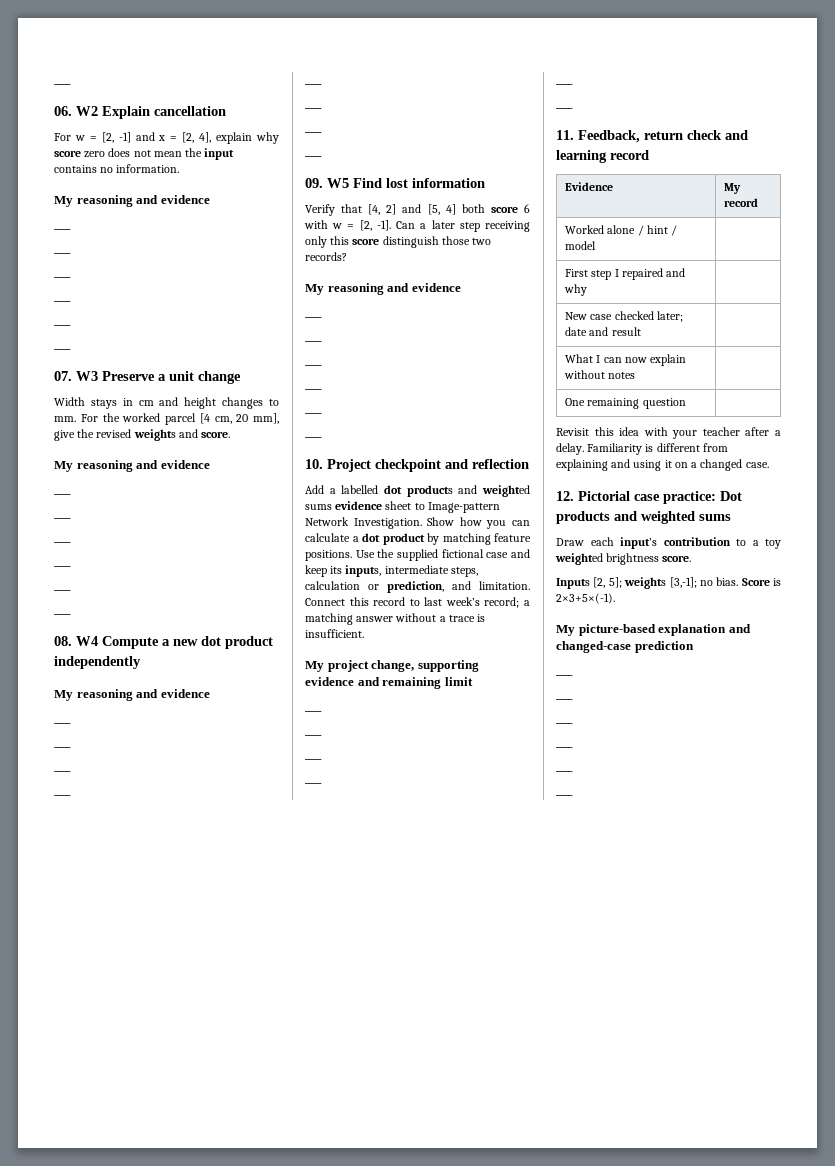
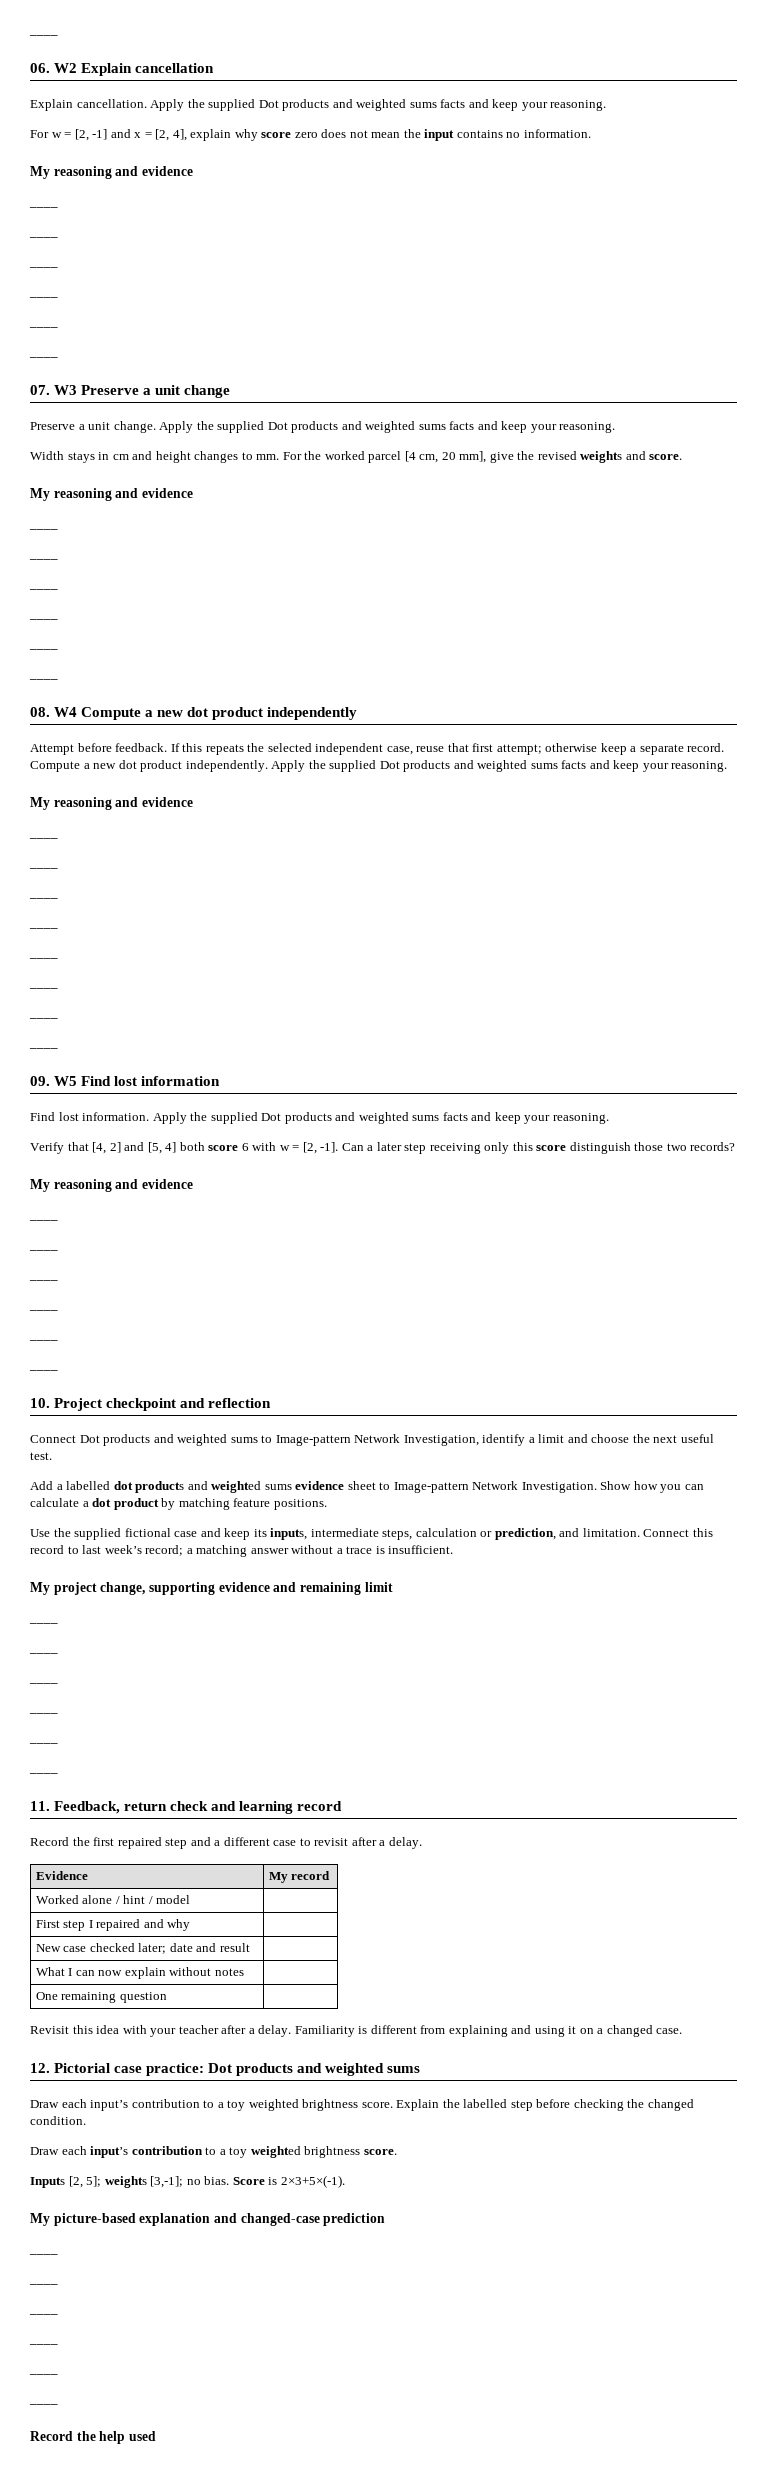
(226, 111) none -> [30,99,607,111] // Explain cancellation. Apply the supplied Dot products and weighted sums facts and keep your reasoning.
(241, 377) none -> [30,421,616,433] // Preserve a unit change. Apply the supplied Dot products and weighted sums facts and keep your reasoning.
(141, 662) none -> [30,743,725,755] [30,760,728,772] // Attempt before feedback. If this repeats the selected independent case, reuse that first attempt; otherwise keep a separate record. Compute a new dot product independently. Apply the supplied Dot products and weighted sums facts and keep your reasoning.
(485, 183) none -> [30,1112,609,1124] // Find lost information. Apply the supplied Dot products and weighted sums facts and keep your reasoning.
(529, 464) none -> [30,1434,714,1446] [30,1452,52,1460] // Connect Dot products and weighted sums to Image-pattern Network Investigation, identify a limit and choose the next useful test.
(352, 555) none -> (327, 1504) //
(649, 155) none -> [30,1837,422,1849] // Record the first repaired step and a different case to revisit after a delay.
(731, 517) none -> [30,2099,694,2111] [30,2116,86,2125] // Draw each input’s contribution to a toy weighted brightness score. Explain the labelled step before checking the changed condition.
(573, 795) none -> [30,2431,156,2444] // Record the help used

